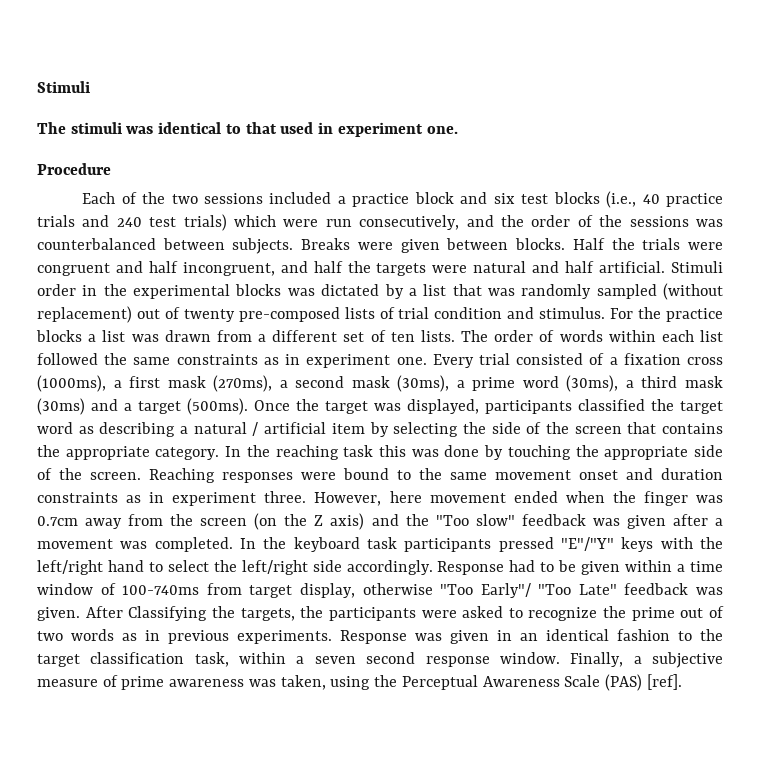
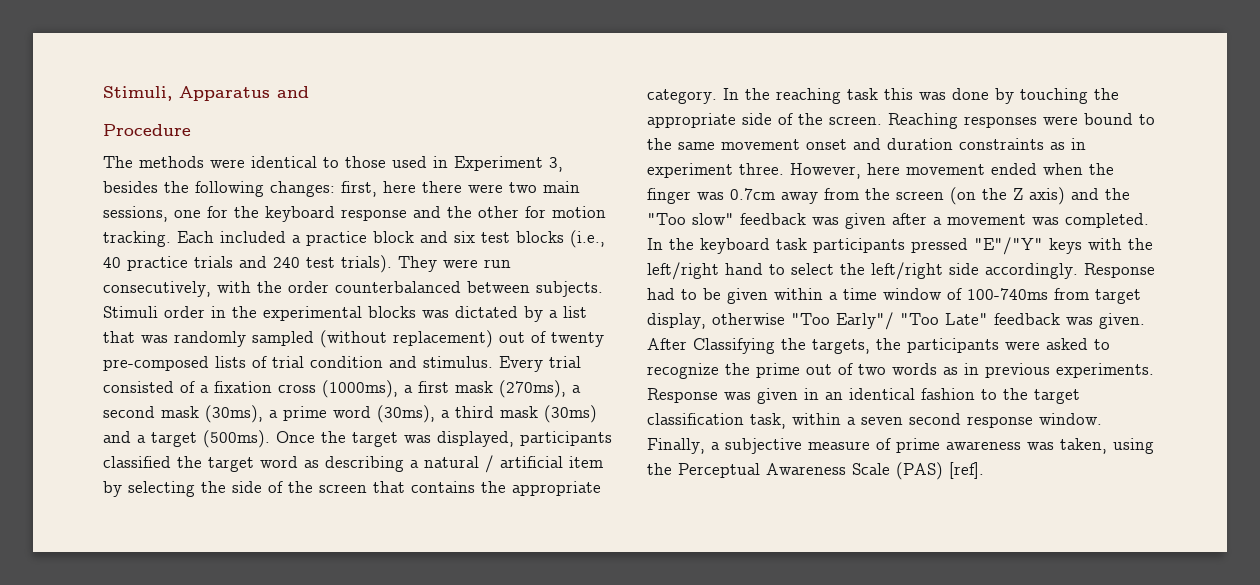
[37,81,90,93] [37,122,458,137] [37,163,111,175] [82,192,264,204] Stimuli // The stimuli was identical to that used in experiment one. // Procedure // Each of the two sessions -> [103,86,309,101] [103,124,191,136] [103,156,563,172] [103,181,580,197] [103,206,606,222] [103,231,214,247] Stimuli, Apparatus and // Procedure // The methods were identical to those used in Experiment 3, besides the following changes: first, here there were two main sessions, one for the keyboard response and the other for motion tracking. Each
[183,214,276,231] trials) which -> [341,255,437,273] trials). They
[466,215,494,227] and -> [217,281,251,293] with
[577,215,723,227] [37,238,724,254] [37,261,666,276] of the sessions was counterbalanced between subjects. Breaks were given between blocks. Half the trials were congruent and half incongruent, and half the targets were natural and half artificial. -> [335,281,603,297] counterbalanced between subjects.
[610,307,723,322] [36,330,723,342] [37,353,427,368] For the practice blocks a list was drawn from a different set of ten lists. The order of words within each list followed the same constraints as in experiment one. -> (493, 362) none

